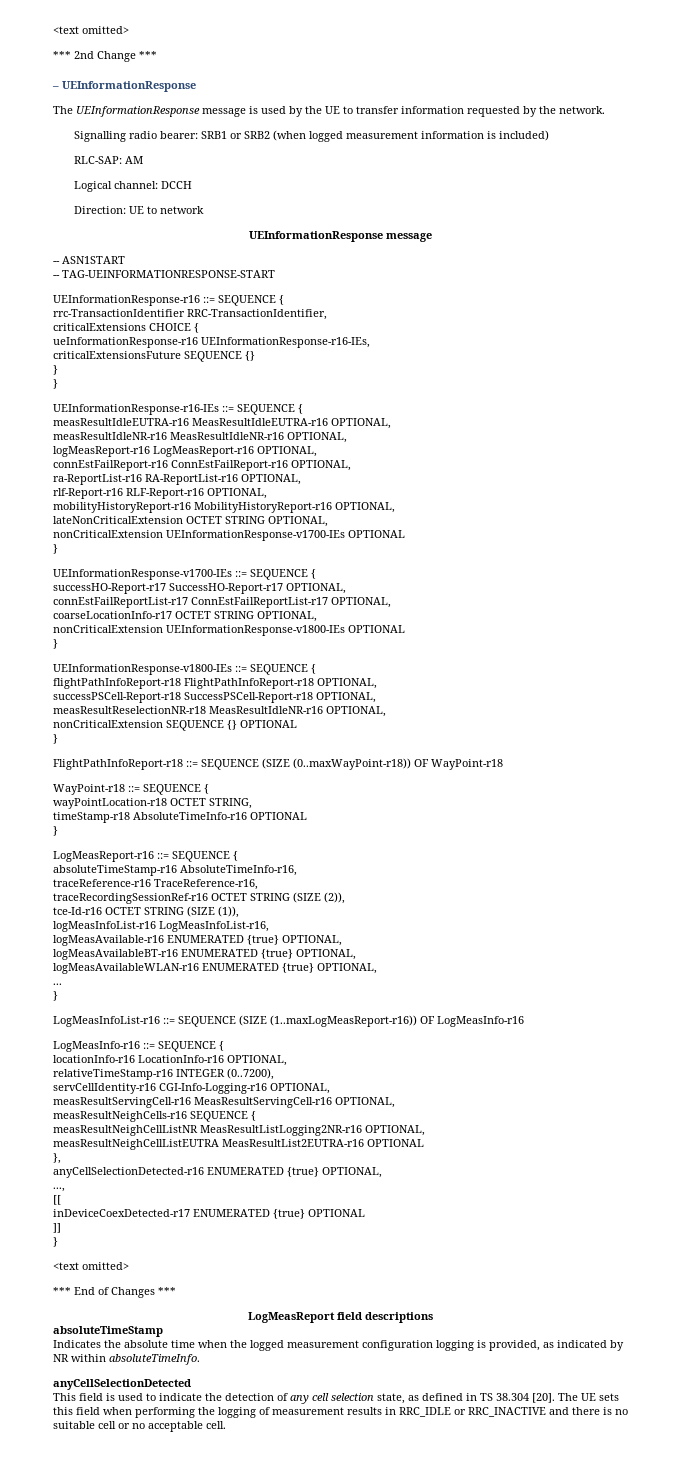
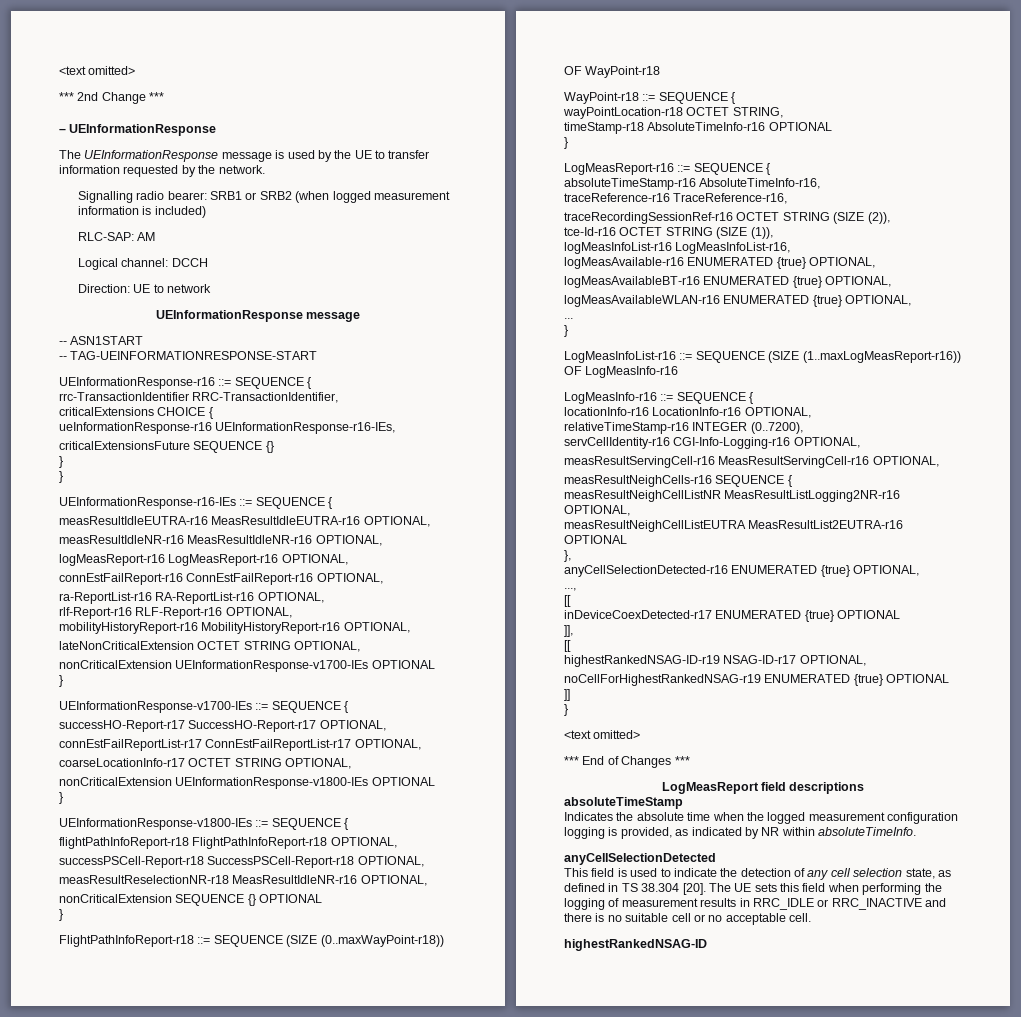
(365, 1213) none -> [564,625,573,637] [564,640,571,652] [564,655,866,667] [564,674,950,686] // ]], // [[ // highestRankedNSAG-ID-r19 NSAG-ID-r17 OPTIONAL, // noCellForHighestRankedNSAG-r19 ENUMERATED {true} OPTIONAL
(226, 1425) none -> [564,939,707,951] // highestRankedNSAG-ID

